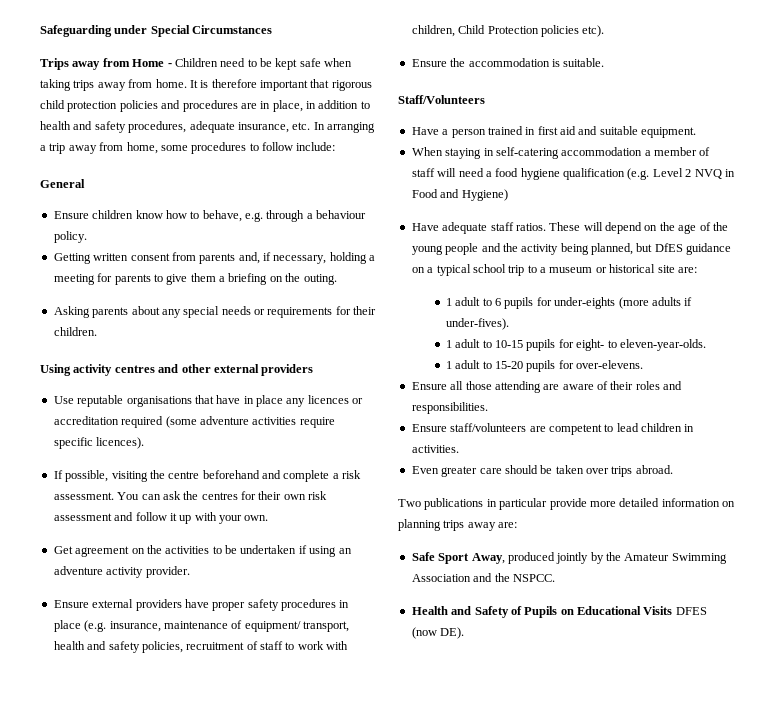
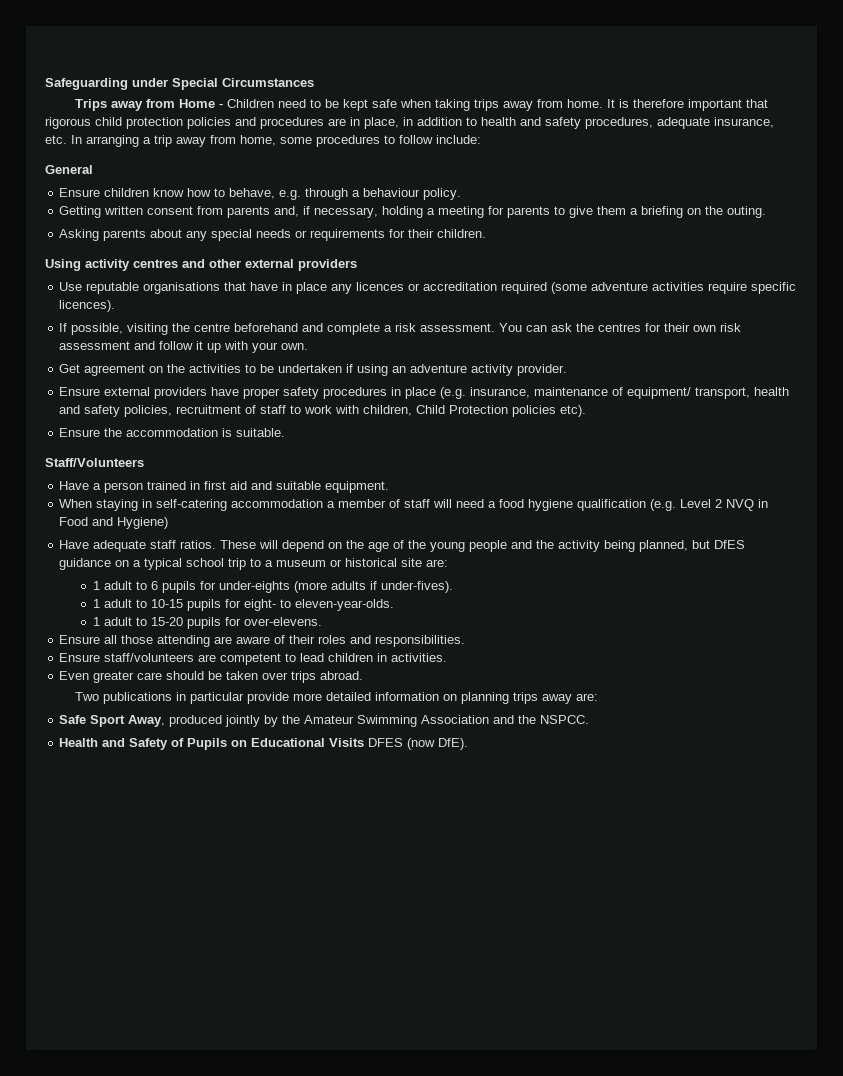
[440,627,465,639] DE). -> [438,738,469,750] DfE).

